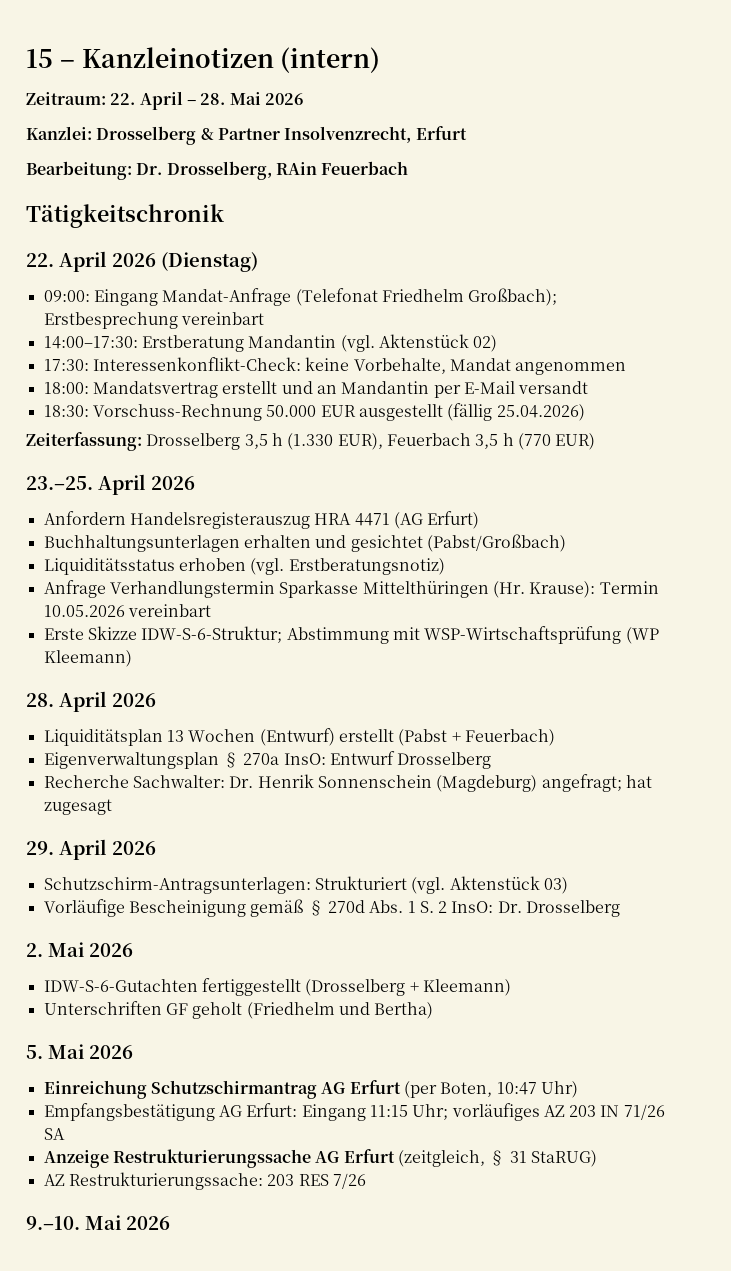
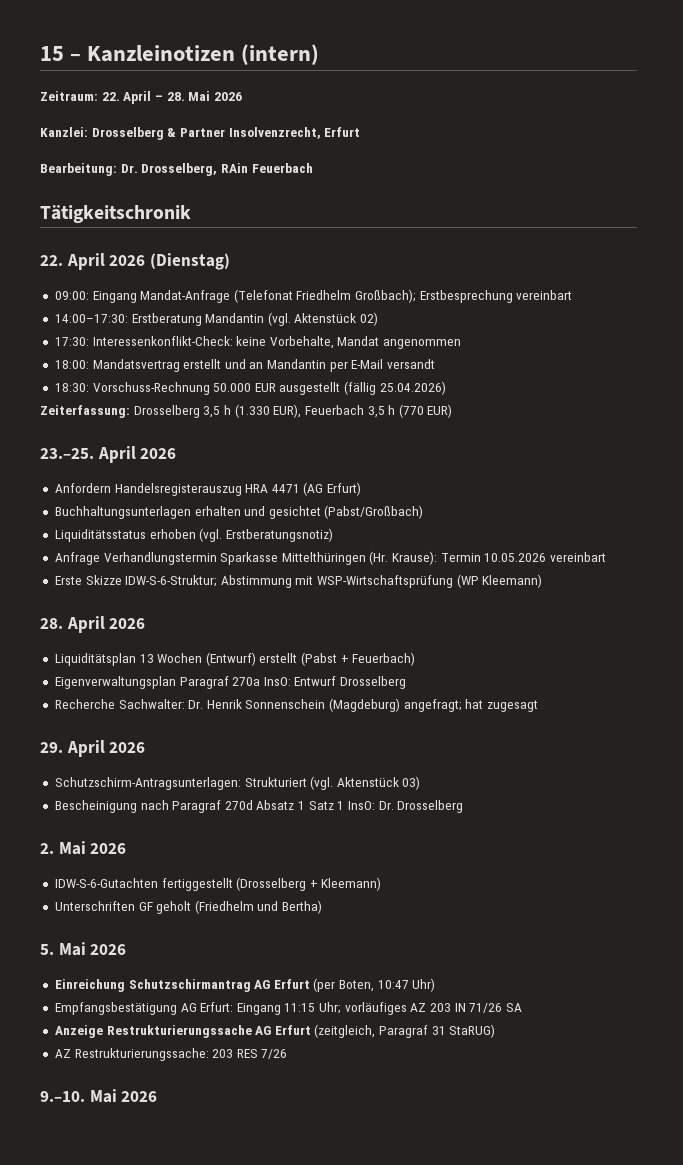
[222,752,239,768] § -> [179,676,229,689] Paragraf
[43,899,448,917] Vorläufige Bescheinigung gemäß § 270d Abs. 1 S. 2 -> [54,800,345,813] Bescheinigung nach Paragraf 270d Absatz 1 Satz 1
[489,1150,506,1166] § -> [379,1025,429,1038] Paragraf

